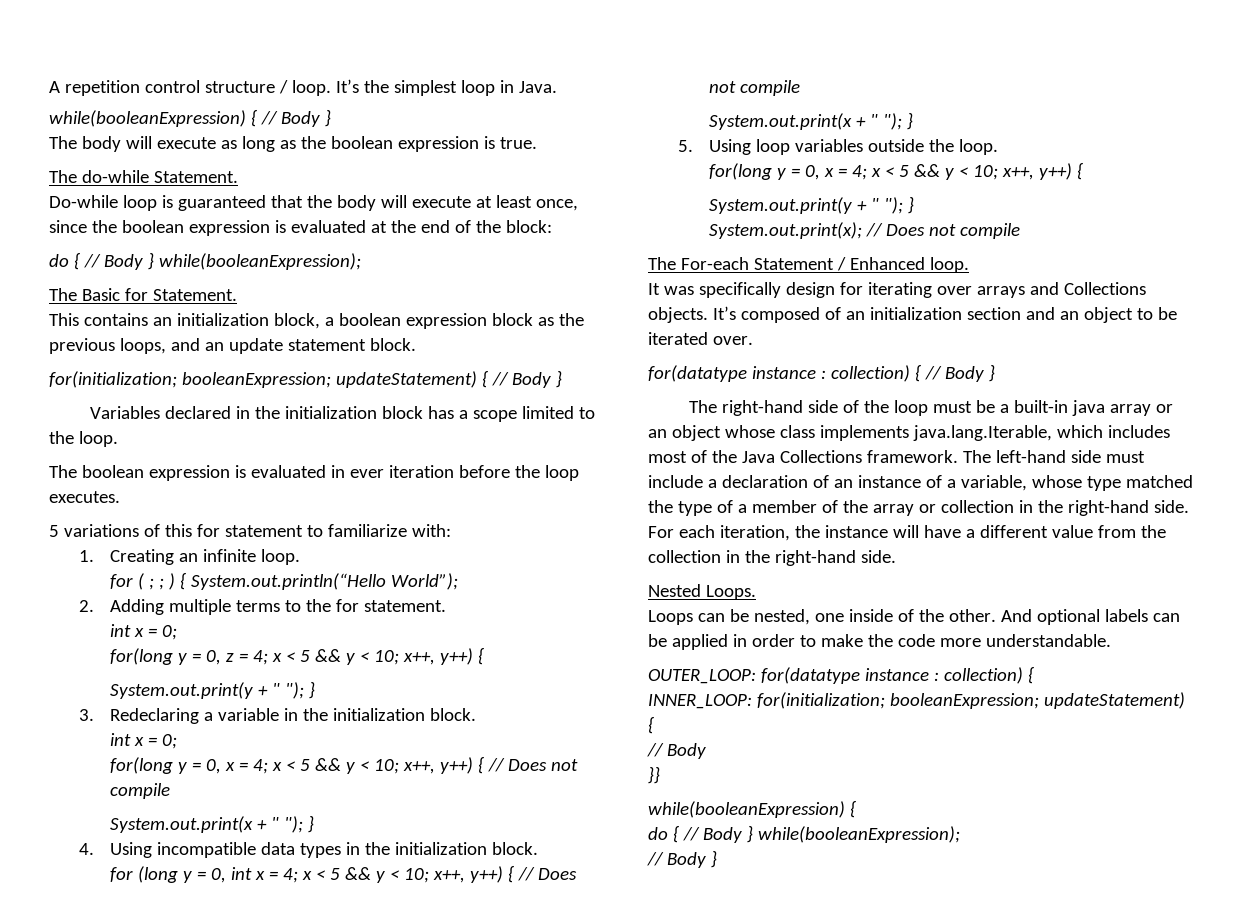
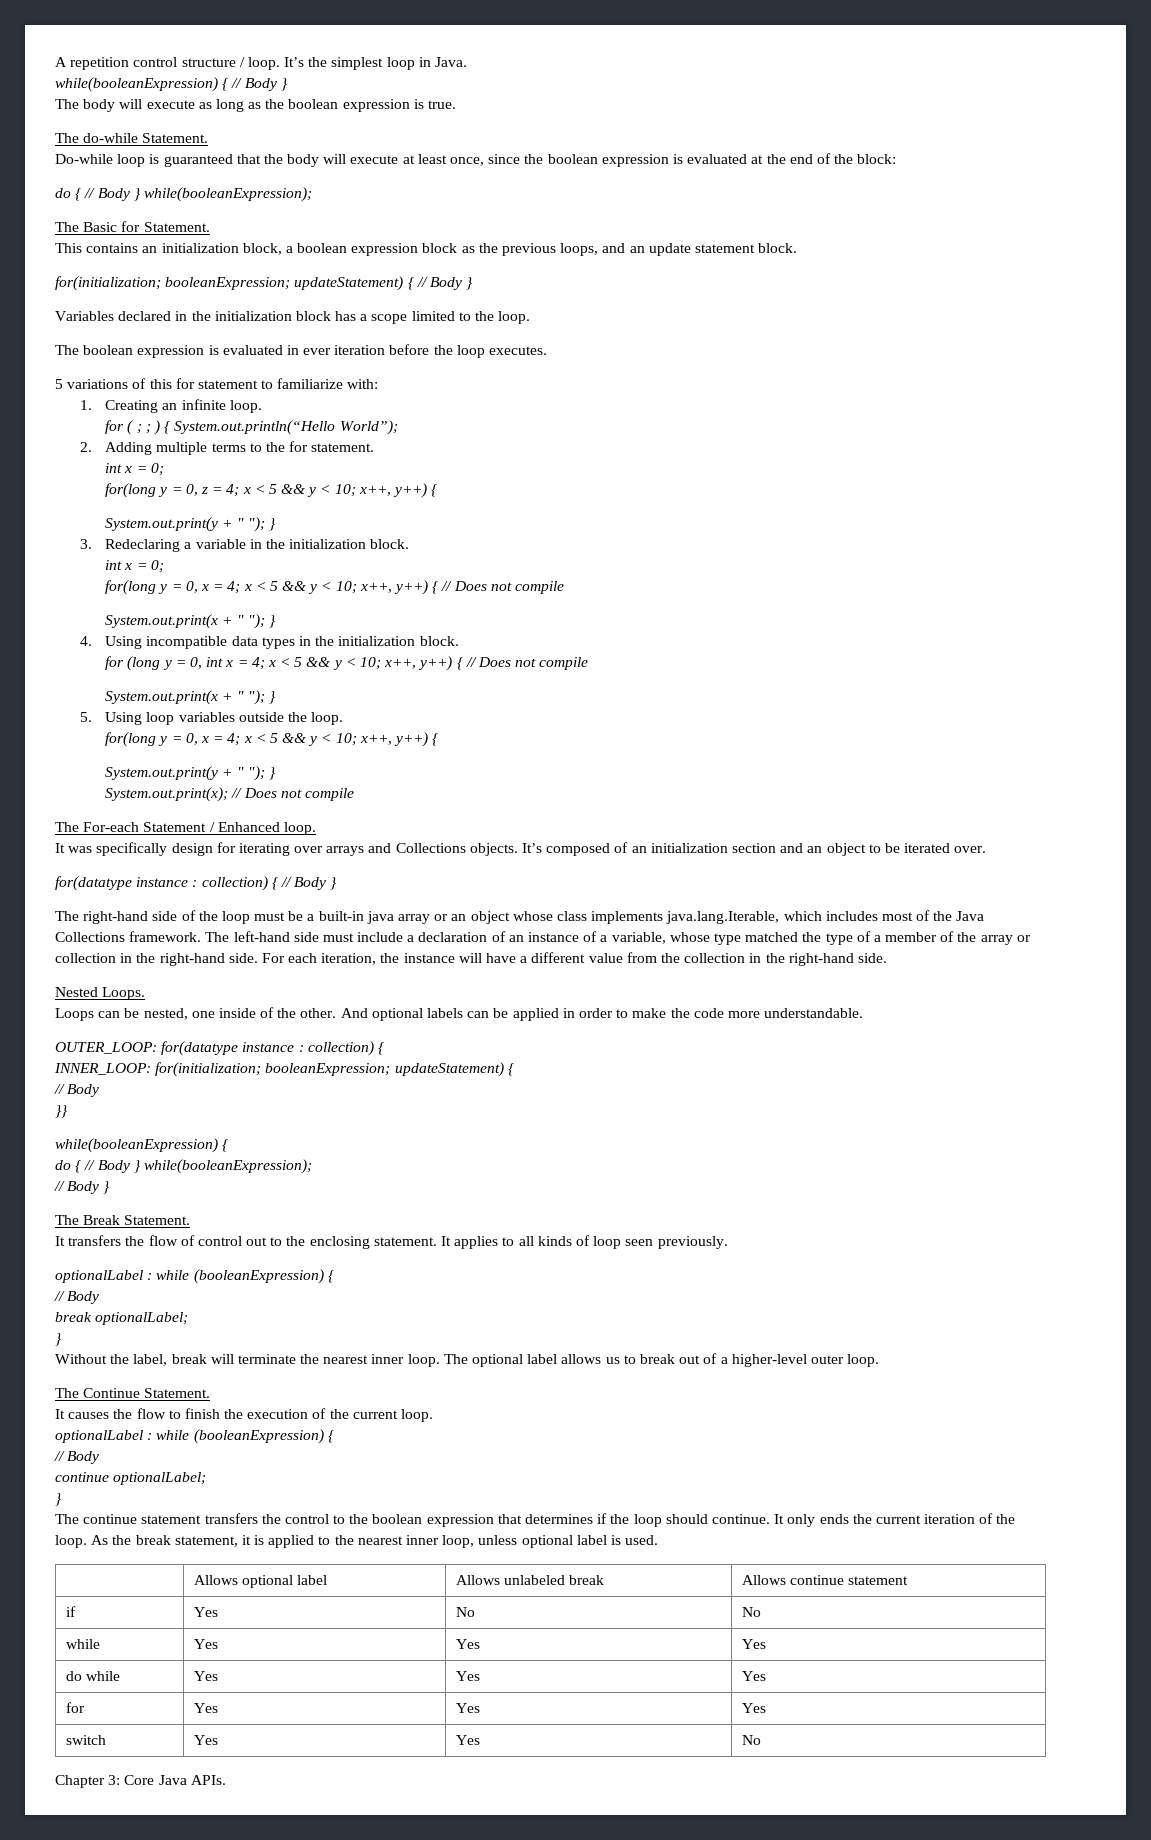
(717, 859) none -> [55,1215,191,1225] [55,1235,728,1249] [55,1269,335,1284] [54,1291,100,1304] [55,1312,189,1325] [55,1333,62,1346] [55,1353,880,1367] [55,1388,211,1398] [55,1408,434,1422] [55,1429,335,1444] [54,1451,100,1464] [55,1472,207,1485] [55,1493,62,1506] [55,1513,1016,1527] [55,1535,659,1548] [193,1575,328,1588] [455,1575,605,1585] [741,1575,909,1585] [65,1606,76,1617] [193,1607,218,1617] [455,1607,475,1617] [741,1607,761,1617] [65,1639,100,1649] [193,1639,218,1649] [455,1639,480,1649] [741,1639,766,1649] [65,1671,121,1681] [193,1671,218,1681] [455,1671,480,1681] [741,1671,766,1681] [65,1702,85,1713] [193,1703,218,1713] [455,1703,480,1713] [741,1703,766,1713] [65,1735,106,1745] [193,1735,218,1745] [455,1735,480,1745] [741,1735,761,1745] [55,1775,226,1788] // The Break Statement. // It transfers the flow of control out to the enclosing statement. It applies to all kinds of loop seen previously. // optionalLabel : while (booleanExpression) { // // Body // break optionalLabel; // } // Without the label, break will terminate the nearest inner loop. The optional label allows us to break out of a higher-level outer loop. // The Continue Statement. // It causes the flow to finish the execution of the current loop. // optionalLabel : while (booleanExpression) { // // Body // continue optionalLabel; // } // The continue statement transfers the control to the boolean expression that determines if the loop should continue. It only ends the current iteration of the loop. As the break statement, it is applied to the nearest inner loop, unless optional label is used. // | Allows optional label | Allows unlabeled break | Allows continue statement // if | Yes | No | No // while | Yes | Yes | Yes // do while | Yes | Yes | Yes // for | Yes | Yes | Yes // switch | Yes | Yes | No // Chapter 3: Core Java APIs.

